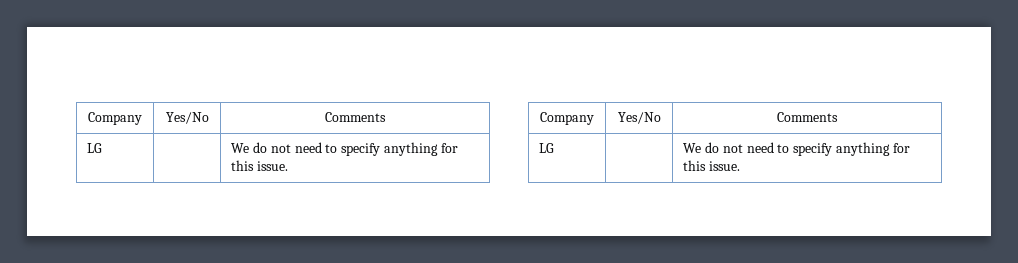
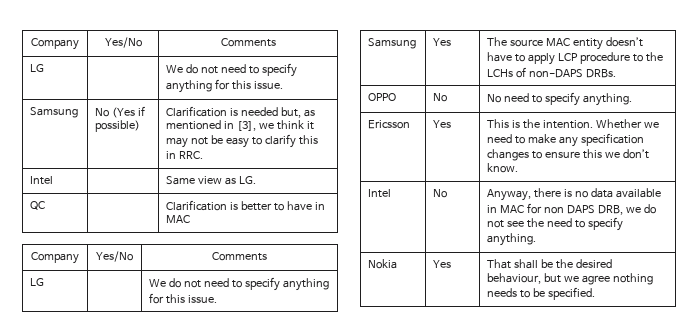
(289, 166) none -> [30,107,79,118] [95,106,146,118] [95,120,141,132] [166,106,316,118] [166,120,315,131] [166,134,318,148] [166,151,204,159] [30,176,54,185] [166,176,257,185] [30,201,46,210] [166,200,326,211] [166,215,191,223] // Samsung | No (Yes if possible) | Clarification is needed but, as mentioned in [3], we think it may not be easy to clarify this in RRC. // Intel | | Same view as LG. // QC | | Clarification is better to have in MAC
(741, 166) none -> [368,38,417,49] [433,38,452,46] [487,37,644,50] [487,52,663,65] [487,67,617,78] [368,93,397,101] [433,93,448,102] [487,92,633,106] [368,120,411,129] [433,120,452,128] [487,119,660,129] [487,133,645,147] [487,149,650,161] [487,163,519,173] [368,189,392,198] [433,189,448,198] [487,188,662,201] [487,203,656,215] [487,217,624,231] [487,233,537,246] [368,259,398,269] [433,260,452,268] [487,259,613,269] [487,273,654,285] [487,287,596,300] // Samsung | Yes | The source MAC entity doesn’t have to apply LCP procedure to the LCHs of non-DAPS DRBs. // OPPO | No | No need to specify anything. // Ericsson | Yes | This is the intention. Whether we need to make any specification changes to ensure this we don’t know. // Intel | No | Anyway, there is no data available in MAC for non DAPS DRB, we do not see the need to specify anything. // Nokia | Yes | That shall be the desired behaviour, but we agree nothing needs to be specified.

